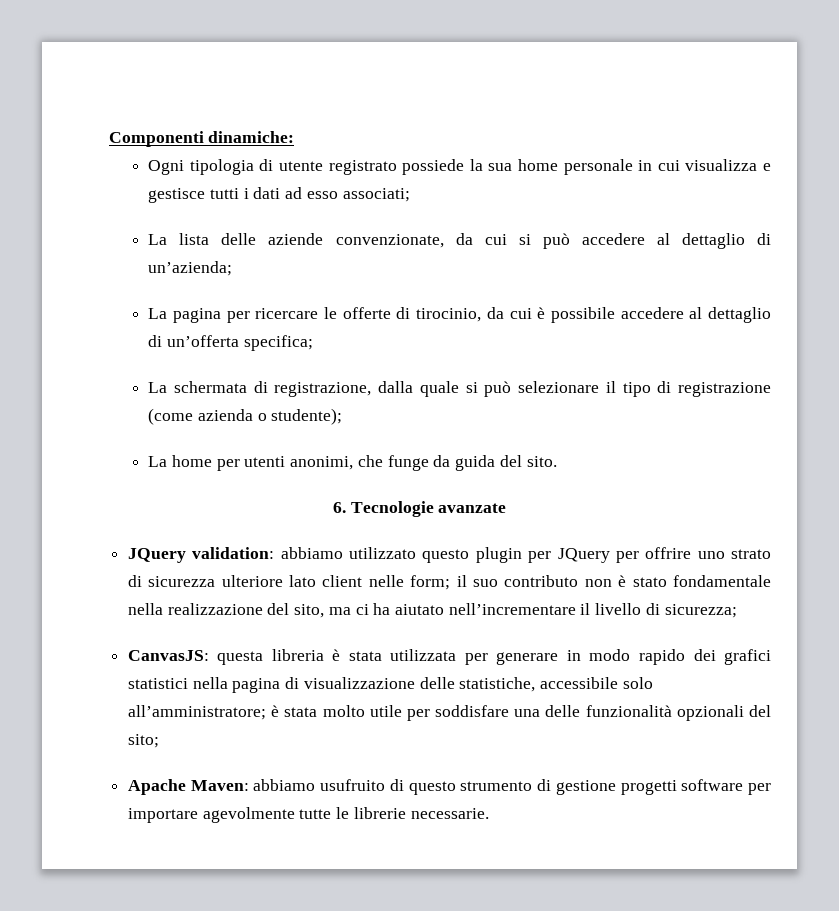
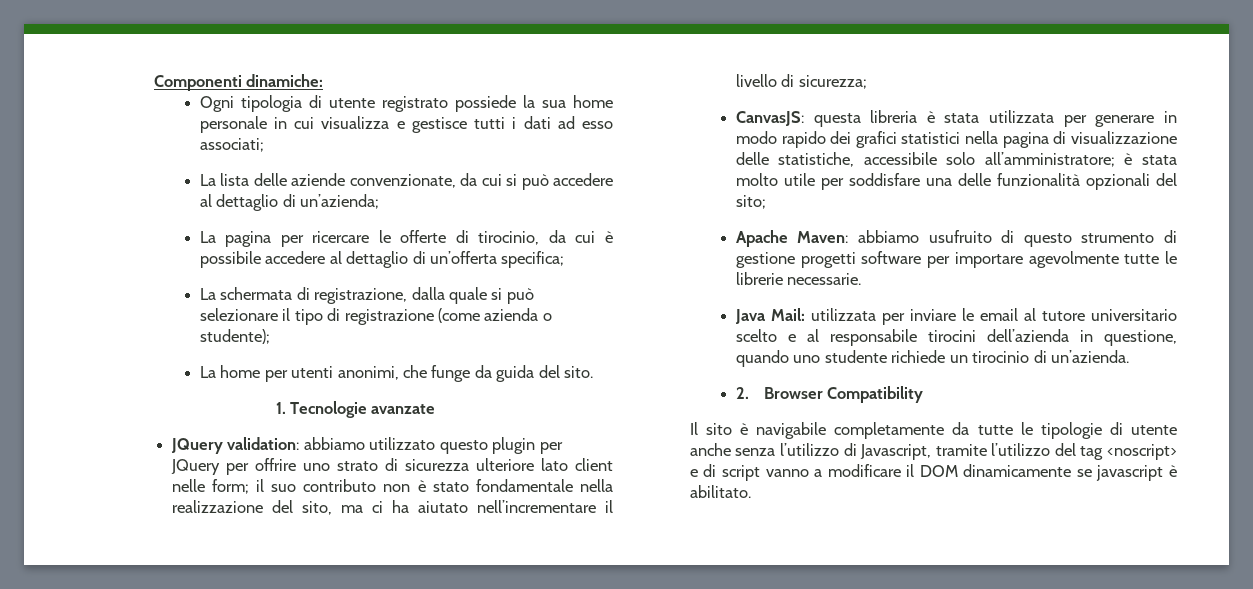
[332,502,346,513] 6. -> [275,402,286,414] 1.
(489, 813) none -> [734,308,1177,325] [735,329,1177,346] [735,350,1130,367] [735,386,924,403] [689,422,1177,439] [689,443,1177,460] [689,464,1177,481] [689,485,751,498] // Java Mail: utilizzata per inviare le email al tutore universitario scelto e al responsabile tirocini dell’azienda in questione, quando uno studente richiede un tirocinio di un’azienda. // 2. Browser Compatibility // Il sito è navigabile completamente da tutte le tipologie di utente anche senza l’utilizzo di Javascript, tramite l’utilizzo del tag <noscript> e di script vanno a modificare il DOM dinamicamente se javascript è abilitato.

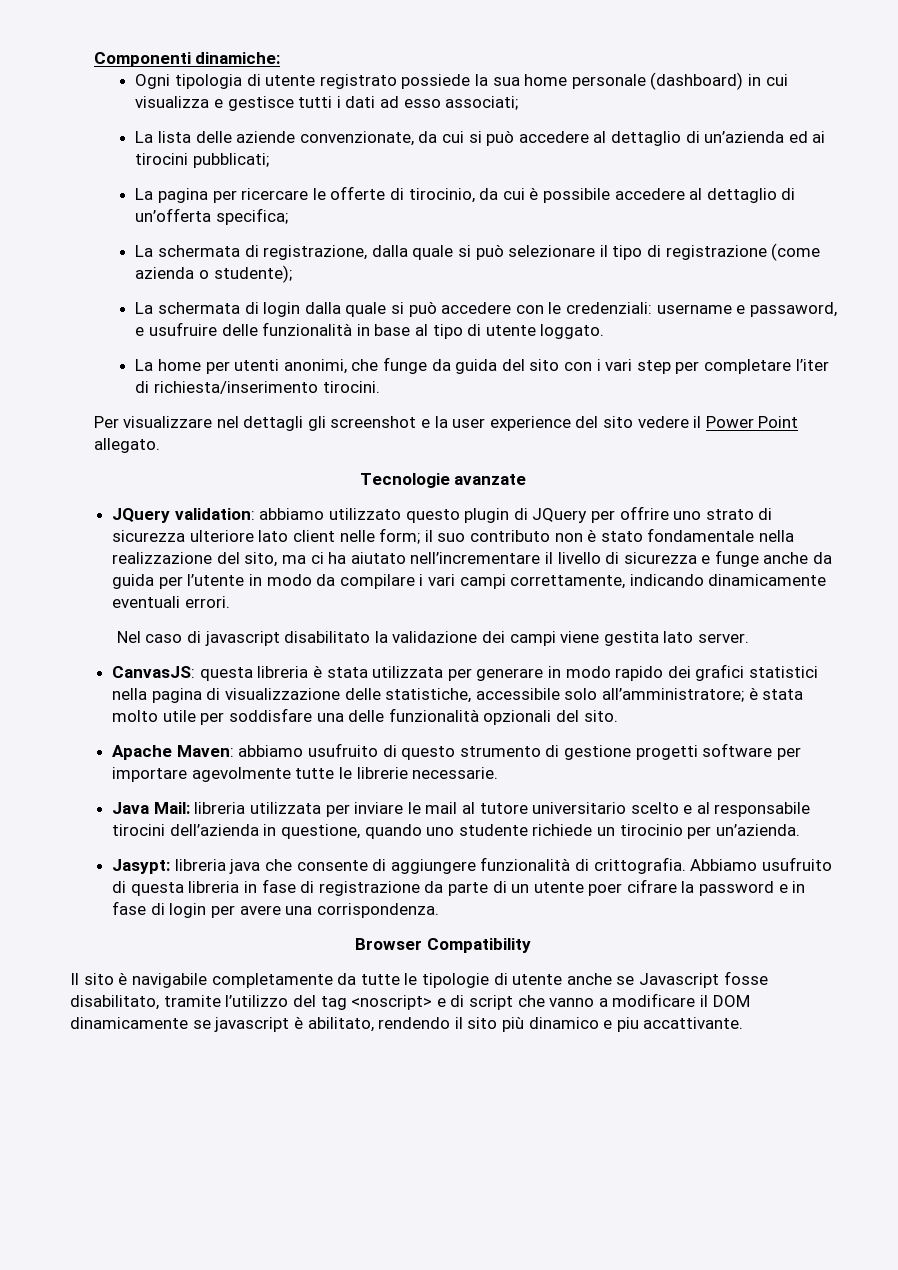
(267, 124) none -> [650,72,744,90] (dashboard)
[300,194,380,209] un’azienda; -> [704,131,826,143] [135,153,270,168] un’azienda ed ai tirocini pubblicati;
(270, 336) none -> [135,301,837,317] [135,322,605,339] // La schermata di login dalla quale si può accedere con le credenziali: username e passaword, e usufruire delle funzionalità in base al tipo di utente loggato.
[564,366,594,378] [275,402,286,414] sito. // 1. -> [529,359,829,374] [135,381,380,394] [93,416,799,431] [93,438,160,453] sito con i vari step per completare l’iter di richiesta/inserimento tirocini. // Per visualizzare nel dettagli gli screenshot e la user experience del sito vedere il Power Point allegato. //
[539,442,563,454] per -> [513,508,528,520] di
[798,75,867,89] sicurezza; -> [623,550,833,567] [112,574,827,589] [112,596,230,608] [116,631,749,646] sicurezza e funge anche da guida per l’utente in modo da compilare i vari campi correttamente, indicando dinamicamente eventuali errori. // Nel caso di javascript disabilitato la validazione dei campi viene gestita lato server.
[735,195,766,209] sito; -> [583,710,618,722] sito.
(805, 314) none -> [194,802,246,814] libreria
[979,308,1018,321] email -> [425,802,458,814] mail
[1033,350,1047,363] di -> [687,826,712,839] per
[735,387,749,399] 2. -> [112,857,832,874] [112,879,806,896] [112,901,439,918] Jasypt: libreria java che consente di aggiungere funzionalità di crittografia. Abbiamo usufruito di questa libreria in fase di registrazione da parte di un utente poer cifrare la password e in fase di login per avere una corrispondenza. //
[735,443,932,460] senza l’utilizzo di Javascript, -> [616,971,768,988] [70,995,160,1010] se Javascript fosse disabilitato,
(760, 473) none -> [517,995,545,1007] che
[689,485,751,498] abilitato. -> [307,1017,744,1032] abilitato, rendendo il sito più dinamico e piu accattivante.

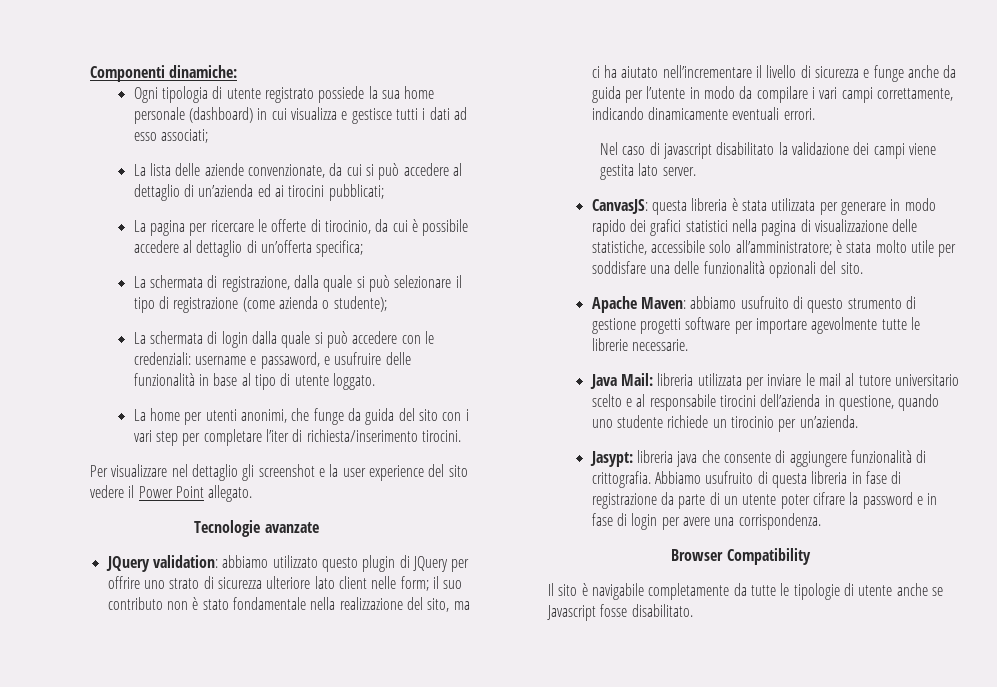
[243,416,304,431] dettagli -> [192,464,239,481] dettaglio
[588,883,623,896] poer -> [780,494,810,509] poter
[70,993,750,1010] [70,1016,744,1032] disabilitato, tramite l’utilizzo del tag <noscript> e di script che vanno a modificare il DOM dinamicamente se javascript è abilitato, rendendo il sito più dinamico e piu accattivante. -> [631,604,693,617] disabilitato.

